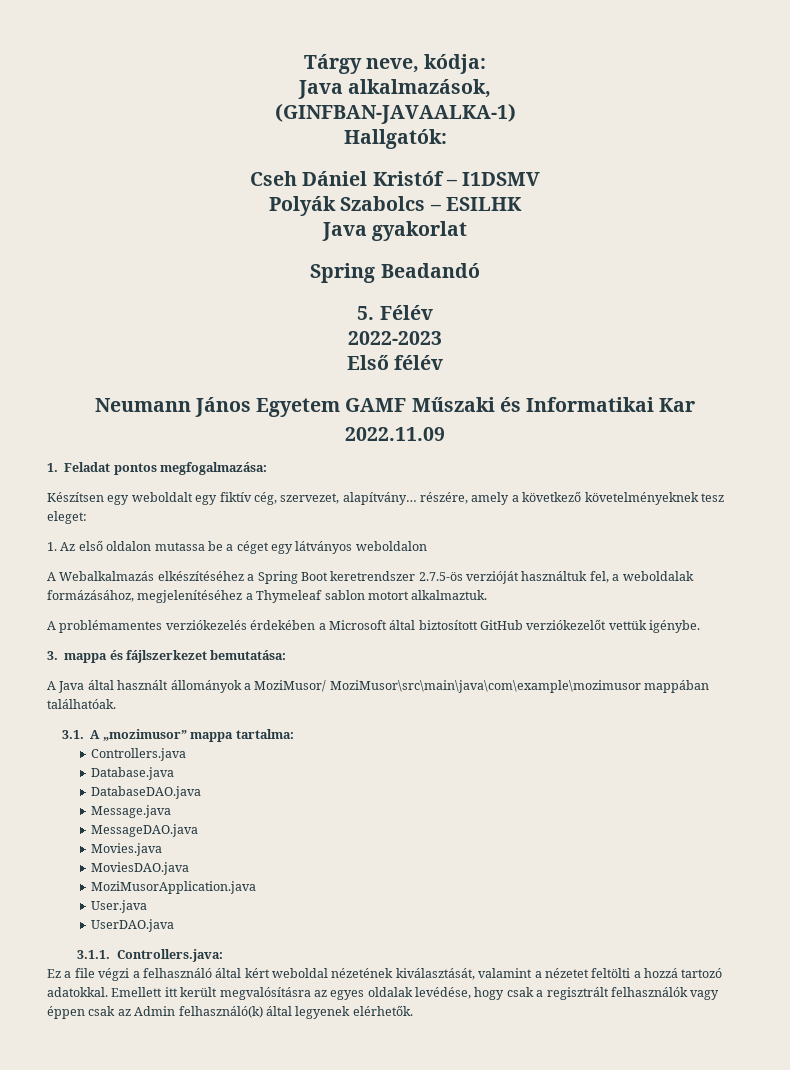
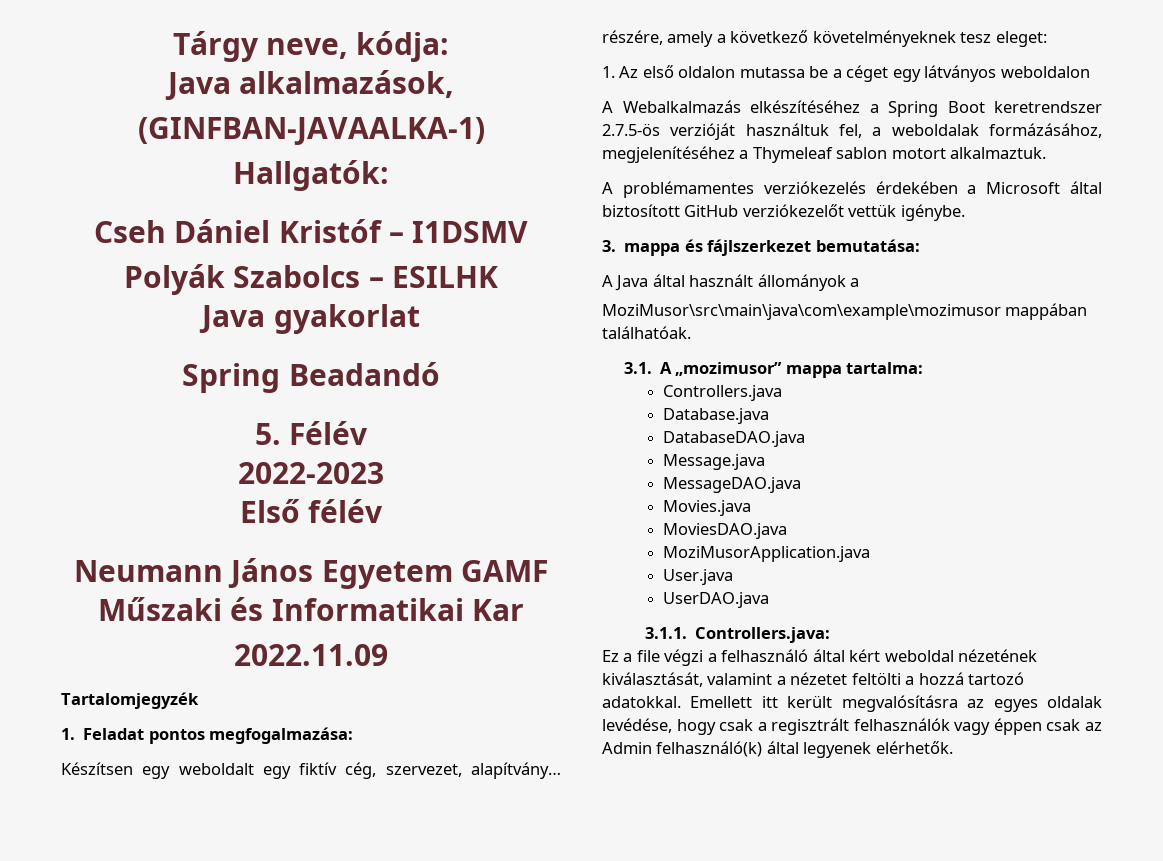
(445, 434) none -> [61,692,199,709] // Tartalomjegyzék
[254,680,327,692] MoziMusor/ -> (860, 282) //

